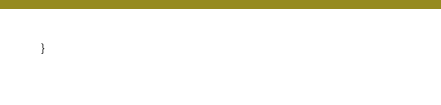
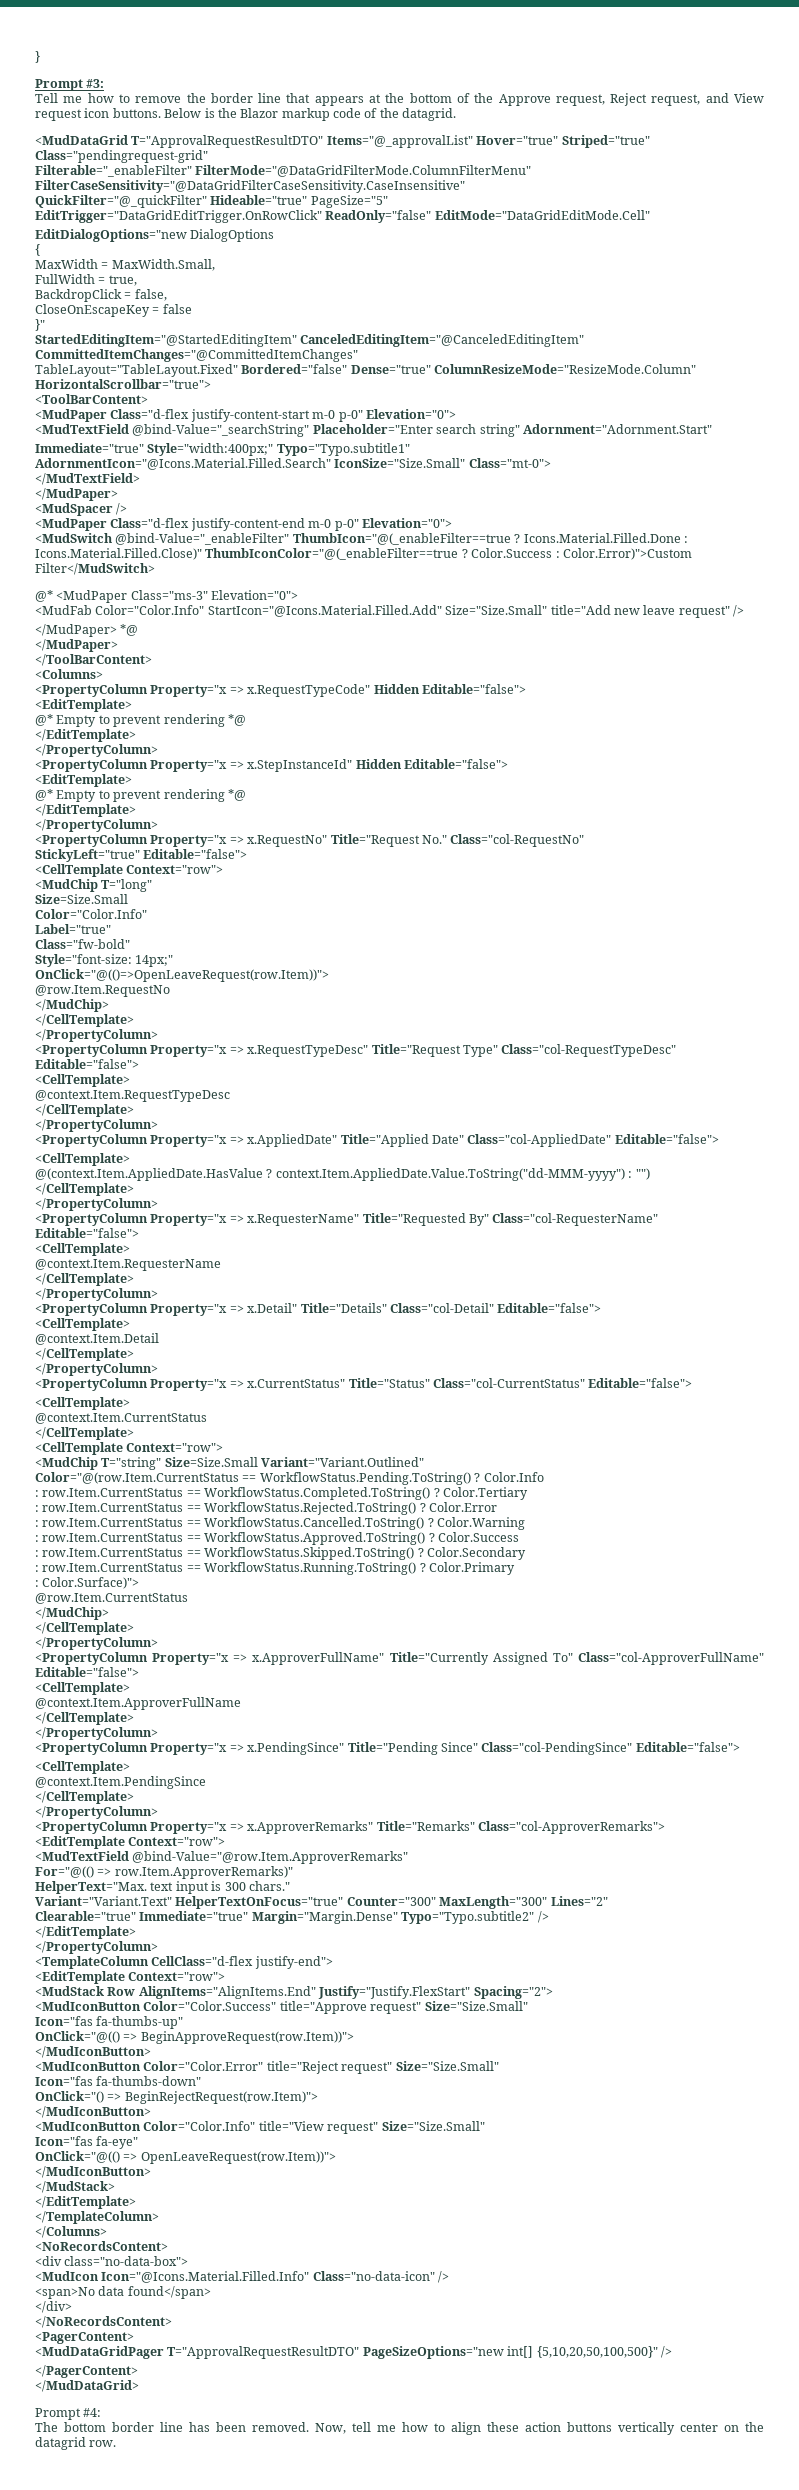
(45, 48) none -> [35,79,105,91] [35,93,764,106] [35,108,457,121] [35,135,650,148] [35,150,208,163] [35,165,532,177] [35,180,465,193] [35,195,388,208] [35,210,650,223] [35,229,275,242] [35,244,40,256] [35,259,215,271] [35,274,137,286] [35,289,167,302] [35,304,192,317] [35,319,45,331] [35,334,585,347] [35,349,358,362] [35,364,697,377] [35,379,211,389] [35,394,148,404] [35,409,456,422] [35,424,712,437] [35,443,410,456] [35,458,551,470] [35,473,140,485] [35,488,118,501] [35,503,128,516] [35,518,452,531] [35,533,688,545] [35,548,692,560] [35,563,155,575] [35,590,299,603] [35,605,744,618] [35,624,139,637] [35,639,118,652] [35,654,152,666] [35,669,103,679] [35,684,526,697] [35,699,132,712] [35,714,246,727] [35,729,136,742] [35,744,158,757] [35,759,508,772] [35,774,132,787] [35,789,246,802] [35,804,136,817] [35,819,158,832] [35,834,585,847] [35,849,248,862] [35,864,224,877] [35,879,153,892] [35,894,128,904] [35,909,147,919] [35,924,111,934] [35,939,130,949] [35,954,174,967] [35,969,329,982] [35,985,170,997] [35,999,109,1012] [35,1014,134,1027] [35,1029,158,1042] [35,1044,677,1057] [35,1059,139,1069] [35,1074,130,1087] [35,1090,230,1102] [35,1104,134,1117] [35,1119,158,1132] [35,1134,719,1147] [35,1153,130,1166] [35,1168,650,1181] [35,1183,134,1196] [35,1198,158,1211] [35,1213,659,1226] [35,1228,139,1238] [35,1243,130,1256] [35,1259,221,1271] [35,1273,134,1286] [35,1288,158,1301] [35,1303,602,1316] [35,1318,130,1331] [35,1333,159,1345] [35,1348,134,1361] [35,1363,158,1376] [35,1378,693,1391] [35,1397,130,1410] [35,1413,207,1424] [35,1427,134,1440] [35,1442,224,1455] [35,1457,425,1470] [35,1472,544,1485] [35,1487,528,1500] [35,1502,497,1515] [35,1517,525,1530] [35,1532,519,1545] [35,1547,526,1560] [35,1562,515,1575] [35,1577,140,1589] [35,1593,188,1604] [35,1607,109,1620] [35,1622,134,1635] [35,1637,158,1650] [35,1652,764,1665] [35,1667,139,1677] [35,1682,130,1695] [35,1697,241,1710] [35,1712,134,1725] [35,1727,158,1740] [35,1742,740,1755] [35,1761,130,1774] [35,1776,206,1789] [35,1791,134,1804] [35,1806,158,1819] [35,1821,665,1834] [35,1836,226,1849] [35,1851,409,1864] [35,1866,293,1879] [35,1881,290,1894] [35,1896,608,1909] [35,1911,549,1924] [35,1926,136,1939] [35,1941,158,1954] [35,1956,333,1969] [35,1971,226,1984] [35,1986,553,1999] [35,2001,528,2014] [35,2016,184,2029] [35,2031,354,2044] [35,2046,151,2058] [35,2061,499,2074] [35,2076,202,2086] [35,2091,318,2104] [35,2106,151,2118] [35,2121,485,2134] [35,2136,139,2149] [35,2151,336,2164] [35,2166,151,2178] [35,2181,115,2193] [35,2196,136,2209] [35,2211,159,2224] [35,2226,107,2238] [35,2241,168,2251] [35,2256,189,2266] [35,2271,450,2283] [35,2286,211,2299] [35,2301,72,2313] [35,2316,172,2328] [35,2332,134,2344] [35,2346,672,2359] [35,2365,138,2378] [35,2380,139,2392] [35,2408,102,2420] [35,2422,764,2435] [35,2437,117,2450] // Prompt #3: // Tell me how to remove the border line that appears at the bottom of the Approve request, Reject request, and View request icon buttons. Below is the Blazor markup code of the datagrid. // <MudDataGrid T="ApprovalRequestResultDTO" Items="@_approvalList" Hover="true" Striped="true" Class="pendingrequest-grid" // Filterable="_enableFilter" FilterMode="@DataGridFilterMode.ColumnFilterMenu" FilterCaseSensitivity="@DataGridFilterCaseSensitivity.CaseInsensitive" // QuickFilter="@_quickFilter" Hideable="true" PageSize="5" // EditTrigger="DataGridEditTrigger.OnRowClick" ReadOnly="false" EditMode="DataGridEditMode.Cell" // EditDialogOptions="new DialogOptions // { // MaxWidth = MaxWidth.Small, // FullWidth = true, // BackdropClick = false, // CloseOnEscapeKey = false // }" // StartedEditingItem="@StartedEditingItem" CanceledEditingItem="@CanceledEditingItem" CommittedItemChanges="@CommittedItemChanges" // TableLayout="TableLayout.Fixed" Bordered="false" Dense="true" ColumnResizeMode="ResizeMode.Column" HorizontalScrollbar="true"> // <ToolBarContent> // <MudPaper Class="d-flex justify-content-start m-0 p-0" Elevation="0"> // <MudTextField @bind-Value="_searchString" Placeholder="Enter search string" Adornment="Adornment.Start" // Immediate="true" Style="width:400px;" Typo="Typo.subtitle1" // AdornmentIcon="@Icons.Material.Filled.Search" IconSize="Size.Small" Class="mt-0"> // </MudTextField> // </MudPaper> // <MudSpacer /> // <MudPaper Class="d-flex justify-content-end m-0 p-0" Elevation="0"> // <MudSwitch @bind-Value="_enableFilter" ThumbIcon="@(_enableFilter==true ? Icons.Material.Filled.Done : Icons.Material.Filled.Close)" ThumbIconColor="@(_enableFilter==true ? Color.Success : Color.Error)">Custom Filter</MudSwitch> // @* <MudPaper Class="ms-3" Elevation="0"> // <MudFab Color="Color.Info" StartIcon="@Icons.Material.Filled.Add" Size="Size.Small" title="Add new leave request" /> // </MudPaper> *@ // </MudPaper> // </ToolBarContent> // <Columns> // <PropertyColumn Property="x => x.RequestTypeCode" Hidden Editable="false"> // <EditTemplate> // @* Empty to prevent rendering *@ // </EditTemplate> // </PropertyColumn> // <PropertyColumn Property="x => x.StepInstanceId" Hidden Editable="false"> // <EditTemplate> // @* Empty to prevent rendering *@ // </EditTemplate> // </PropertyColumn> // <PropertyColumn Property="x => x.RequestNo" Title="Request No." Class="col-RequestNo" // StickyLeft="true" Editable="false"> // <CellTemplate Context="row"> // <MudChip T="long" // Size=Size.Small // Color="Color.Info" // Label="true" // Class="fw-bold" // Style="font-size: 14px;" // OnClick="@(()=>OpenLeaveRequest(row.Item))"> // @row.Item.RequestNo // </MudChip> // </CellTemplate> // </PropertyColumn> // <PropertyColumn Property="x => x.RequestTypeDesc" Title="Request Type" Class="col-RequestTypeDesc" Editable="false"> // <CellTemplate> // @context.Item.RequestTypeDesc // </CellTemplate> // </PropertyColumn> // <PropertyColumn Property="x => x.AppliedDate" Title="Applied Date" Class="col-AppliedDate" Editable="false"> // <CellTemplate> // @(context.Item.AppliedDate.HasValue ? context.Item.AppliedDate.Value.ToString("dd-MMM-yyyy") : "") // </CellTemplate> // </PropertyColumn> // <PropertyColumn Property="x => x.RequesterName" Title="Requested By" Class="col-RequesterName" Editable="false"> // <CellTemplate> // @context.Item.RequesterName // </CellTemplate> // </PropertyColumn> // <PropertyColumn Property="x => x.Detail" Title="Details" Class="col-Detail" Editable="false"> // <CellTemplate> // @context.Item.Detail // </CellTemplate> // </PropertyColumn> // <PropertyColumn Property="x => x.CurrentStatus" Title="Status" Class="col-CurrentStatus" Editable="false"> // <CellTemplate> // @context.Item.CurrentStatus // </CellTemplate> // <CellTemplate Context="row"> // <MudChip T="string" Size=Size.Small Variant="Variant.Outlined" // Color="@(row.Item.CurrentStatus == WorkflowStatus.Pending.ToString() ? Color.Info // : row.Item.CurrentStatus == WorkflowStatus.Completed.ToString() ? Color.Tertiary // : row.Item.CurrentStatus == WorkflowStatus.Rejected.ToString() ? Color.Error // : row.Item.CurrentStatus == WorkflowStatus.Cancelled.ToString() ? Color.Warning // : row.Item.CurrentStatus == WorkflowStatus.Approved.ToString() ? Color.Success // : row.Item.CurrentStatus == WorkflowStatus.Skipped.ToString() ? Color.Secondary // : row.Item.CurrentStatus == WorkflowStatus.Running.ToString() ? Color.Primary // : Color.Surface)"> // @row.Item.CurrentStatus // </MudChip> // </CellTemplate> // </PropertyColumn> // <PropertyColumn Property="x => x.ApproverFullName" Title="Currently Assigned To" Class="col-ApproverFullName" Editable="false"> // <CellTemplate> // @context.Item.ApproverFullName // </CellTemplate> // </PropertyColumn> // <PropertyColumn Property="x => x.PendingSince" Title="Pending Since" Class="col-PendingSince" Editable="false"> // <CellTemplate> // @context.Item.PendingSince // </CellTemplate> // </PropertyColumn> // <PropertyColumn Property="x => x.ApproverRemarks" Title="Remarks" Class="col-ApproverRemarks"> // <EditTemplate Context="row"> // <MudTextField @bind-Value="@row.Item.ApproverRemarks" // For="@(() => row.Item.ApproverRemarks)" // HelperText="Max. text input is 300 chars." // Variant="Variant.Text" HelperTextOnFocus="true" Counter="300" MaxLength="300" Lines="2" // Clearable="true" Immediate="true" Margin="Margin.Dense" Typo="Typo.subtitle2" /> // </EditTemplate> // </PropertyColumn> // <TemplateColumn CellClass="d-flex justify-end"> // <EditTemplate Context="row"> // <MudStack Row AlignItems="AlignItems.End" Justify="Justify.FlexStart" Spacing="2"> // <MudIconButton Color="Color.Success" title="Approve request" Size="Size.Small" // Icon="fas fa-thumbs-up" // OnClick="@(() => BeginApproveRequest(row.Item))"> // </MudIconButton> // <MudIconButton Color="Color.Error" title="Reject request" Size="Size.Small" // Icon="fas fa-thumbs-down" // OnClick="() => BeginRejectRequest(row.Item)"> // </MudIconButton> // <MudIconButton Color="Color.Info" title="View request" Size="Size.Small" // Icon="fas fa-eye" // OnClick="@(() => OpenLeaveRequest(row.Item))"> // </MudIconButton> // </MudStack> // </EditTemplate> // </TemplateColumn> // </Columns> // <NoRecordsContent> // <div class="no-data-box"> // <MudIcon Icon="@Icons.Material.Filled.Info" Class="no-data-icon" /> // <span>No data found</span> // </div> // </NoRecordsContent> // <PagerContent> // <MudDataGridPager T="ApprovalRequestResultDTO" PageSizeOptions="new int[] {5,10,20,50,100,500}" /> // </PagerContent> // </MudDataGrid> // Prompt #4: // The bottom border line has been removed. Now, tell me how to align these action buttons vertically center on the datagrid row.

